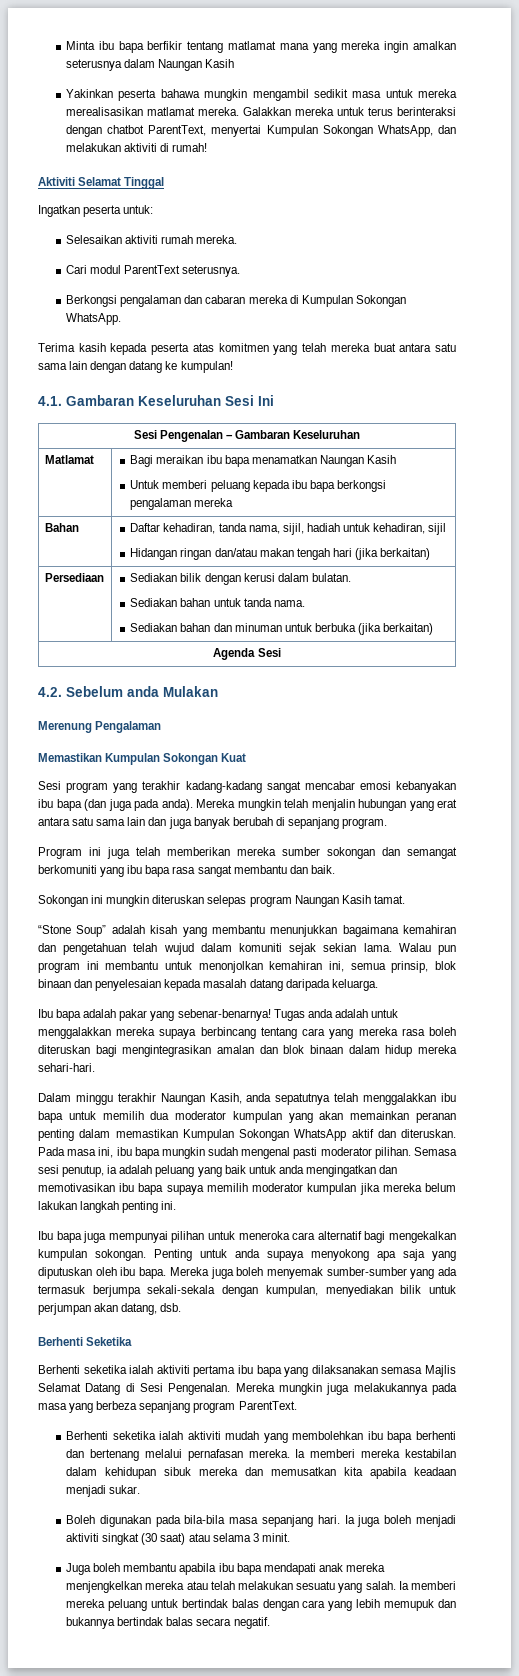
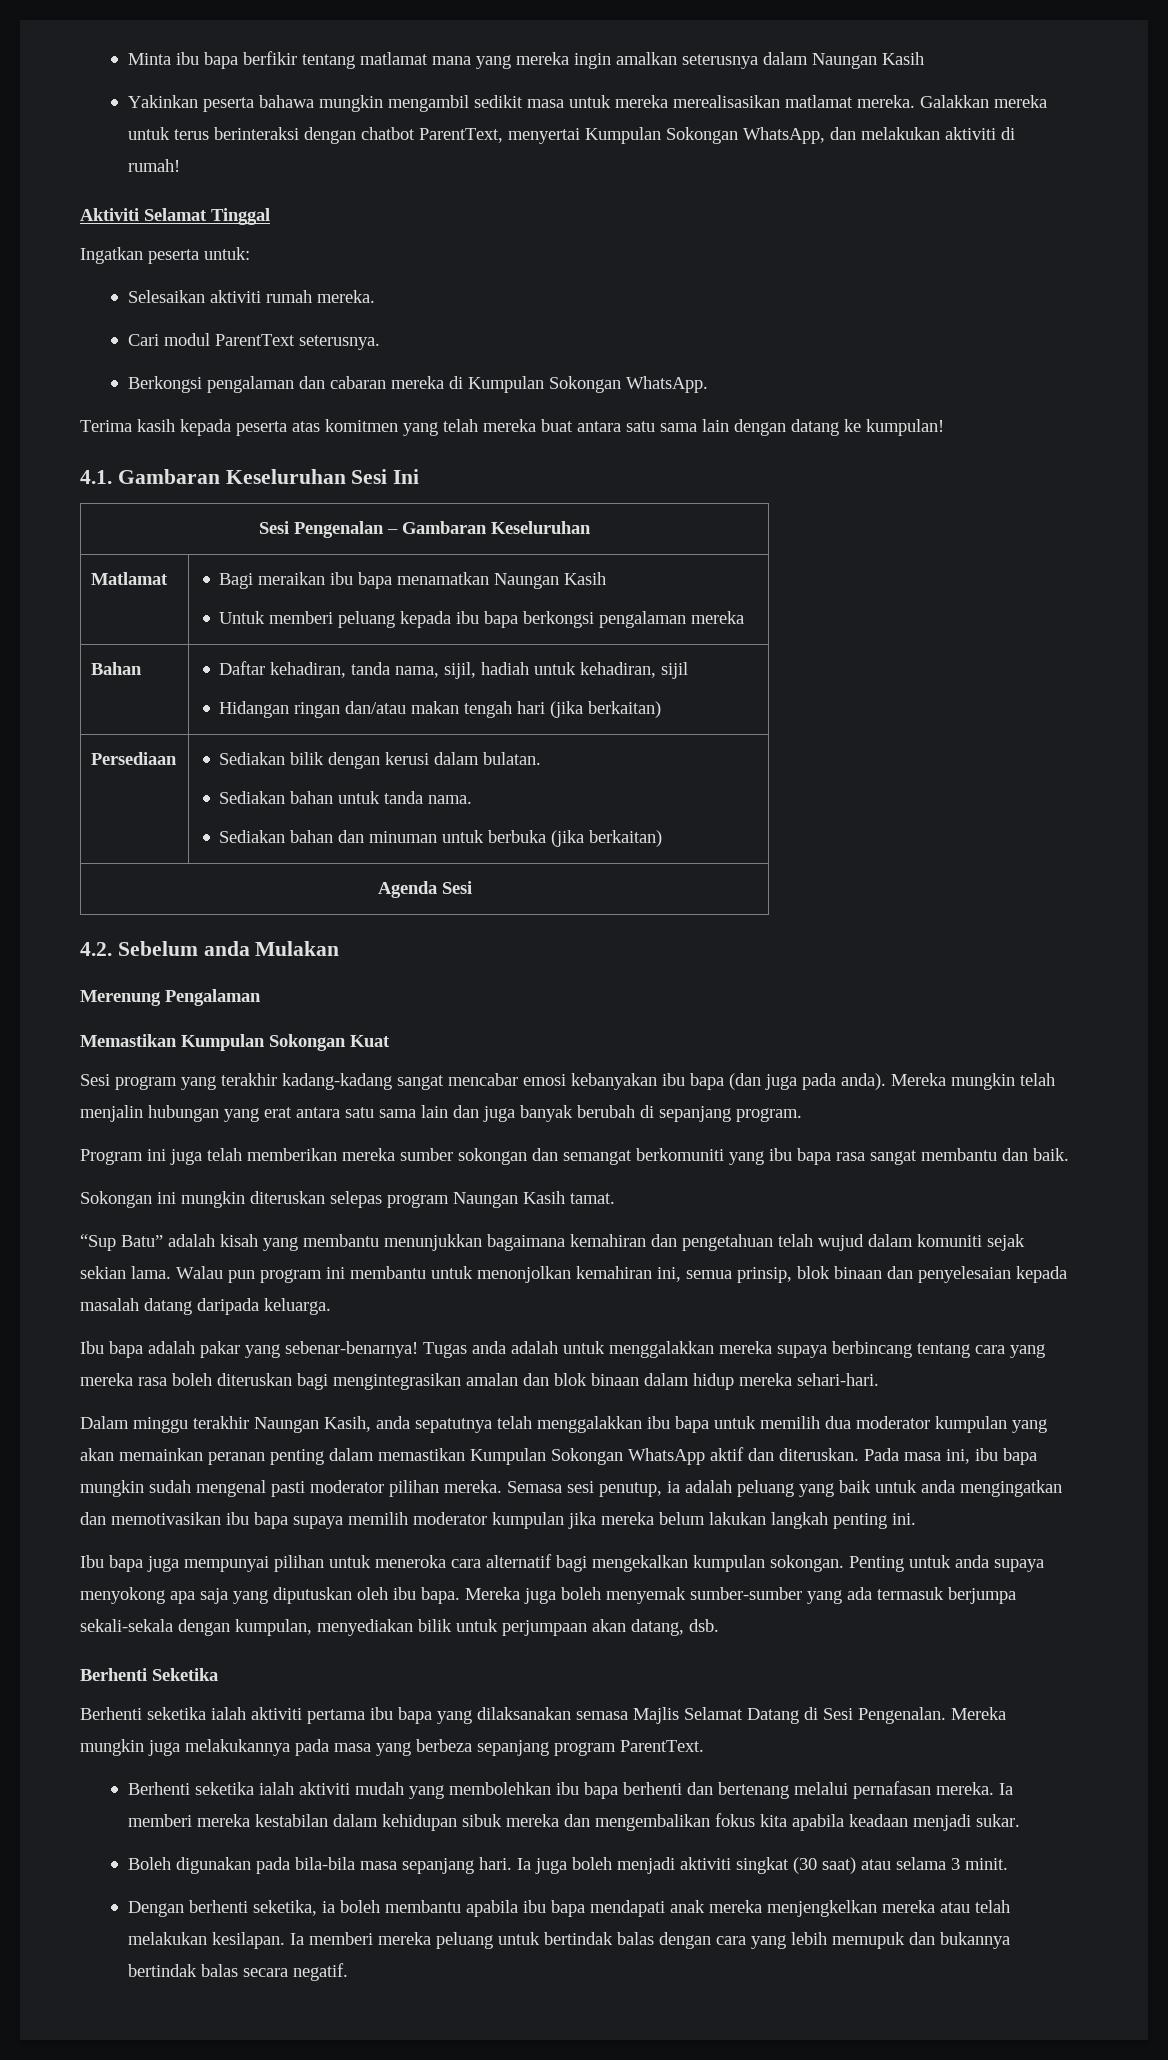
[38,925,107,937] “Stone Soup” -> [80,1234,163,1251] “Sup Batu”
[374,1147,411,1159] pilihan. -> [389,1480,502,1497] pilihan mereka.
[38,1303,91,1315] perjumpan -> [502,1620,587,1636] perjumpaan
[271,1467,337,1476] memusatkan -> [594,1813,755,1831] mengembalikan fokus
[66,1563,92,1575] Juga -> [127,1900,335,1917] Dengan berhenti seketika, ia
[296,1581,396,1593] sesuatu yang salah. -> [211,1932,285,1949] kesilapan.

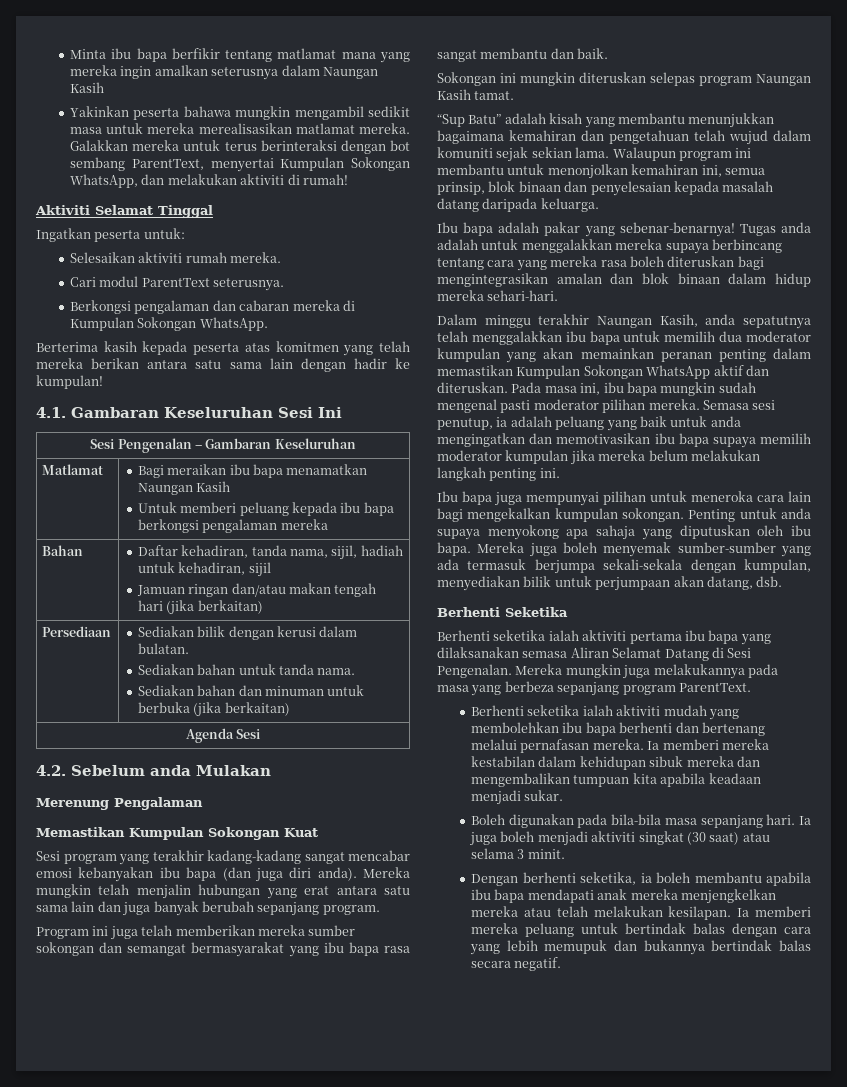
[360,127,415,140] chatbot -> [390,140,410,151] [70,157,126,171] bot sembang
[80,420,132,432] Terima -> [36,342,98,352] Berterima
[541,419,573,432] buat -> [91,358,140,369] berikan
[791,419,839,436] datang -> [353,358,387,369] hadir
[219,701,290,718] Hidangan -> [136,585,185,596] Jamuan
[802,1073,836,1090] pada -> [289,867,312,878] diri
[640,1105,654,1118] di -> (254, 906) none
[636,1148,724,1161] berkomuniti -> [191,942,285,957] bermasyarakat
[176,1266,255,1283] Walau pun -> [612,147,676,161] Walaupun
[709,1512,766,1525] lakukan -> [690,450,760,461] melakukan
[486,1554,552,1568] alternatif -> [788,491,811,502] lain
[200,1588,228,1604] saja -> [596,525,636,540] sahaja
[633,1707,679,1724] Majlis -> [570,647,609,658] Aliran
[714,1813,755,1827] fokus -> [573,775,630,787] tumpuan

